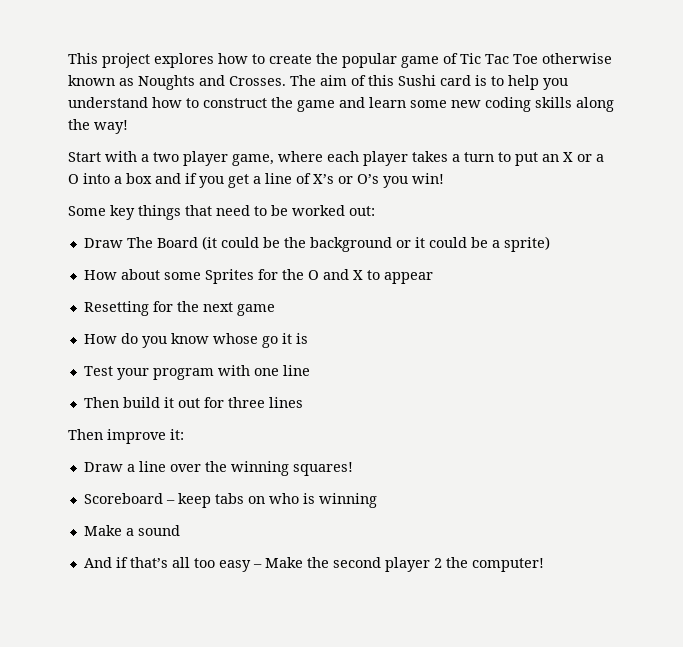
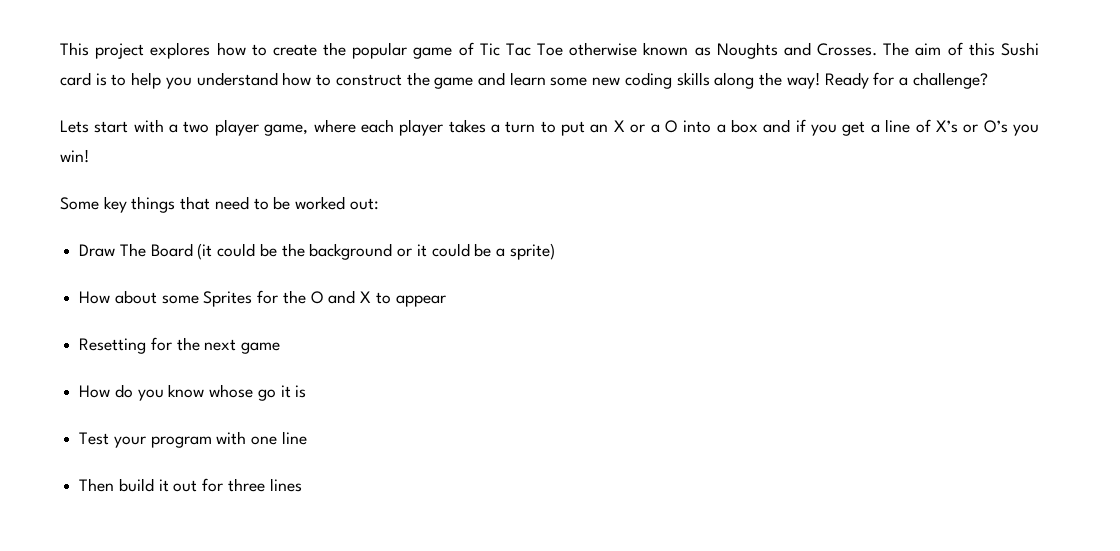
[68,152,101,162] // Start -> [824,72,988,89] [60,120,129,133] Ready for a challenge? // Lets start
[68,429,184,444] [83,461,353,476] [83,493,377,508] [83,525,180,536] [83,557,544,572] // Then improve it: // Draw a line over the winning squares! // Scoreboard – keep tabs on who is winning // Make a sound // And if that’s all too easy – Make the second player 2 the computer! -> (302, 485) none

